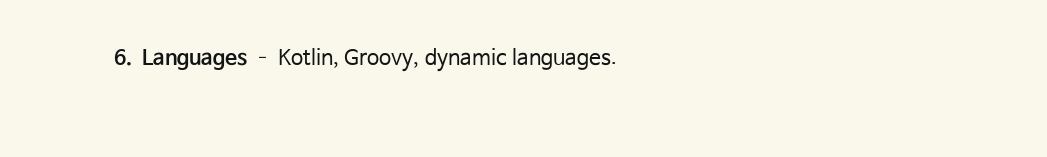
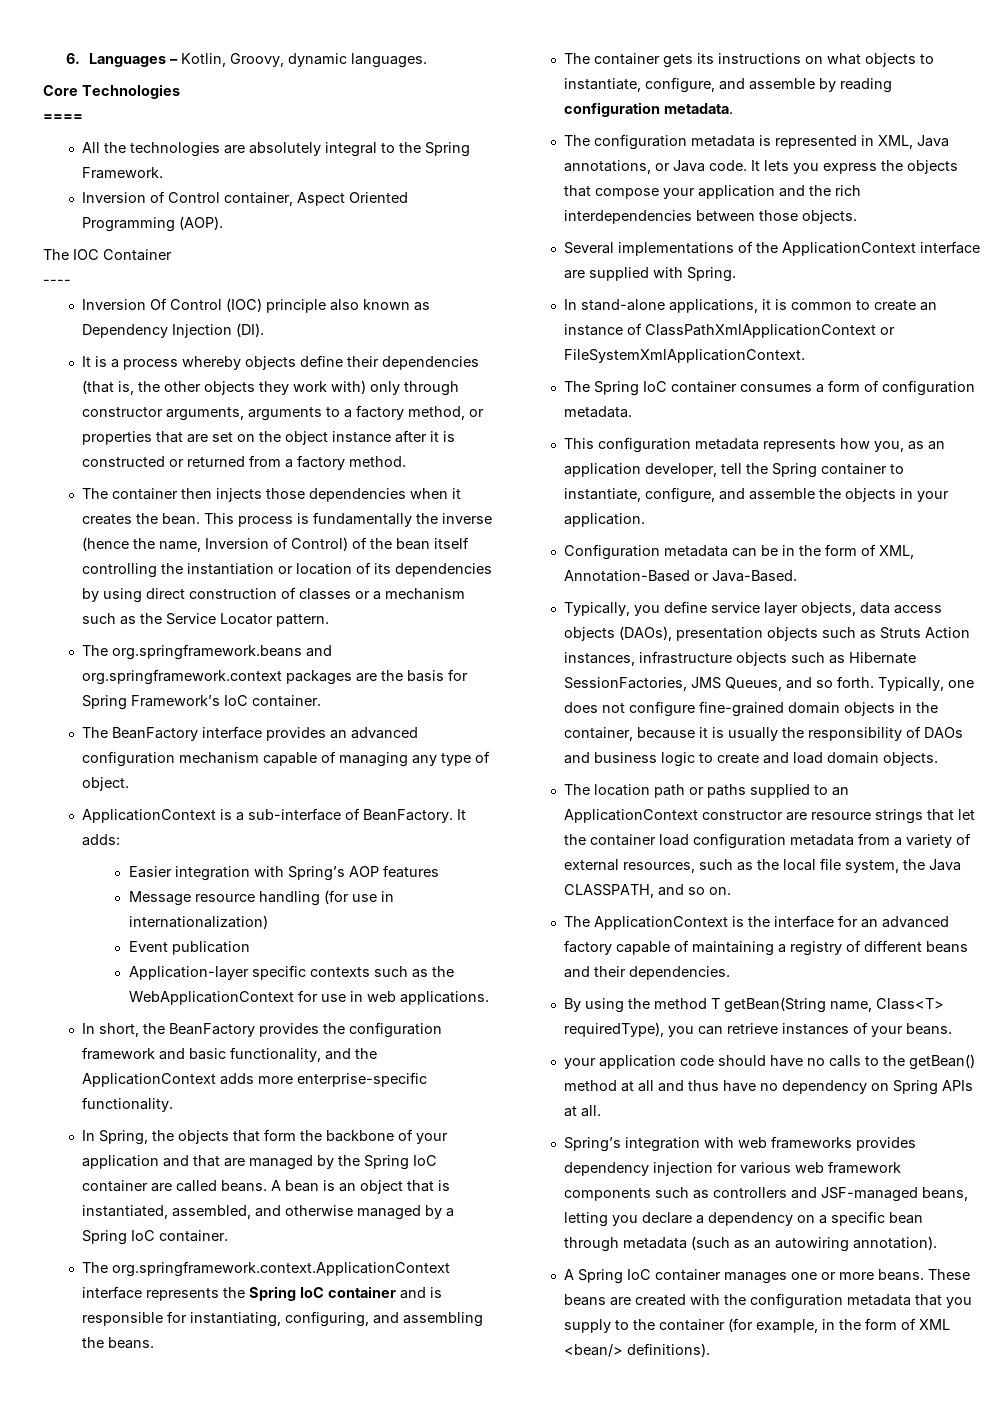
(617, 59) none -> [43,84,180,99] [43,114,83,121] [82,142,471,157] [82,167,164,179] [82,191,409,206] [82,216,224,232] [43,249,172,261] [43,279,71,285] [82,298,431,313] [82,323,265,338] [82,355,480,370] [82,380,460,396] [82,405,485,421] [82,430,456,445] [82,455,407,470] [82,488,462,502] [82,512,493,527] [82,537,470,552] [82,562,493,578] [82,587,466,603] [82,613,330,627] [82,644,333,660] [82,669,469,685] [82,695,322,710] [82,726,419,741] [82,751,491,767] [82,777,130,791] [82,808,467,823] [82,834,121,846] [128,865,439,881] [128,890,394,906] [128,915,268,929] [128,941,250,955] [128,965,454,980] [128,990,489,1005] [82,1022,443,1038] [82,1047,378,1062] [82,1072,428,1087] [82,1097,174,1112] [82,1129,449,1145] [82,1155,438,1170] [82,1180,451,1194] [82,1205,455,1220] [82,1230,229,1245] [82,1261,451,1277] [82,1286,443,1301] [82,1311,484,1327] [82,1337,155,1349] [564,53,935,68] [564,77,893,93] [564,102,734,117] [564,134,950,150] [564,160,959,174] [564,185,862,199] [564,210,858,224] [564,241,981,256] [564,267,737,282] [564,299,938,313] [564,323,896,338] [564,349,806,363] [564,380,976,396] [564,406,633,418] [564,437,946,453] [564,463,905,478] [564,487,950,503] [564,513,646,527] [564,544,915,560] [564,570,798,582] [564,601,943,616] [564,626,971,641] [564,651,917,666] [564,676,975,691] [564,701,939,717] [564,726,964,741] [564,752,939,767] [564,784,850,798] [564,809,976,824] [564,833,972,849] [564,858,962,873] [564,884,732,898] [564,915,950,930] [564,940,969,956] [564,966,731,980] [564,997,945,1013] [564,1022,953,1037] [564,1054,976,1070] [564,1080,974,1095] [564,1105,602,1117] [564,1136,917,1152] [564,1161,902,1176] [564,1187,969,1202] [564,1211,924,1227] [564,1236,938,1252] [564,1269,971,1284] [564,1293,973,1309] [564,1318,951,1333] [564,1343,711,1357] // Core Technologies // ==== // All the technologies are absolutely integral to the Spring Framework. // Inversion of Control container, Aspect Oriented Programming (AOP). // The IOC Container // ---- // Inversion Of Control (IOC) principle also known as Dependency Injection (DI). // It is a process whereby objects define their dependencies (that is, the other objects they work with) only through constructor arguments, arguments to a factory method, or properties that are set on the object instance after it is constructed or returned from a factory method. // The container then injects those dependencies when it creates the bean. This process is fundamentally the inverse (hence the name, Inversion of Control) of the bean itself controlling the instantiation or location of its dependencies by using direct construction of classes or a mechanism such as the Service Locator pattern. // The org.springframework.beans and org.springframework.context packages are the basis for Spring Framework’s IoC container. // The BeanFactory interface provides an advanced configuration mechanism capable of managing any type of object. // ApplicationContext is a sub-interface of BeanFactory. It adds: // Easier integration with Spring’s AOP features // Message resource handling (for use in internationalization) // Event publication // Application-layer specific contexts such as the WebApplicationContext for use in web applications. // In short, the BeanFactory provides the configuration framework and basic functionality, and the ApplicationContext adds more enterprise-specific functionality. // In Spring, the objects that form the backbone of your application and that are managed by the Spring IoC container are called beans. A bean is an object that is instantiated, assembled, and otherwise managed by a Spring IoC container. // The org.springframework.context.ApplicationContext interface represents the Spring IoC container and is responsible for instantiating, configuring, and assembling the beans. // The container gets its instructions on what objects to instantiate, configure, and assemble by reading configuration metadata. // The configuration metadata is represented in XML, Java annotations, or Java code. It lets you express the objects that compose your application and the rich interdependencies between those objects. // Several implementations of the ApplicationContext interface are supplied with Spring. // In stand-alone applications, it is common to create an instance of ClassPathXmlApplicationContext or FileSystemXmlApplicationContext. // The Spring IoC container consumes a form of configuration metadata. // This configuration metadata represents how you, as an application developer, tell the Spring container to instantiate, configure, and assemble the objects in your application. // Configuration metadata can be in the form of XML, Annotation-Based or Java-Based. // Typically, you define service layer objects, data access objects (DAOs), presentation objects such as Struts Action instances, infrastructure objects such as Hibernate SessionFactories, JMS Queues, and so forth. Typically, one does not configure fine-grained domain objects in the container, because it is usually the responsibility of DAOs and business logic to create and load domain objects. // The location path or paths supplied to an ApplicationContext constructor are resource strings that let the container load configuration metadata from a variety of external resources, such as the local file system, the Java CLASSPATH, and so on. // The ApplicationContext is the interface for an advanced factory capable of maintaining a registry of different beans and their dependencies. // By using the method T getBean(String name, Class<T> requiredType), you can retrieve instances of your beans. // your application code should have no calls to the getBean() method at all and thus have no dependency on Spring APIs at all. // Spring’s integration with web frameworks provides dependency injection for various web framework components such as controllers and JSF-managed beans, letting you declare a dependency on a specific bean through metadata (such as an autowiring annotation). // A Spring IoC container manages one or more beans. These beans are created with the configuration metadata that you supply to the container (for example, in the form of XML <bean/> definitions).

